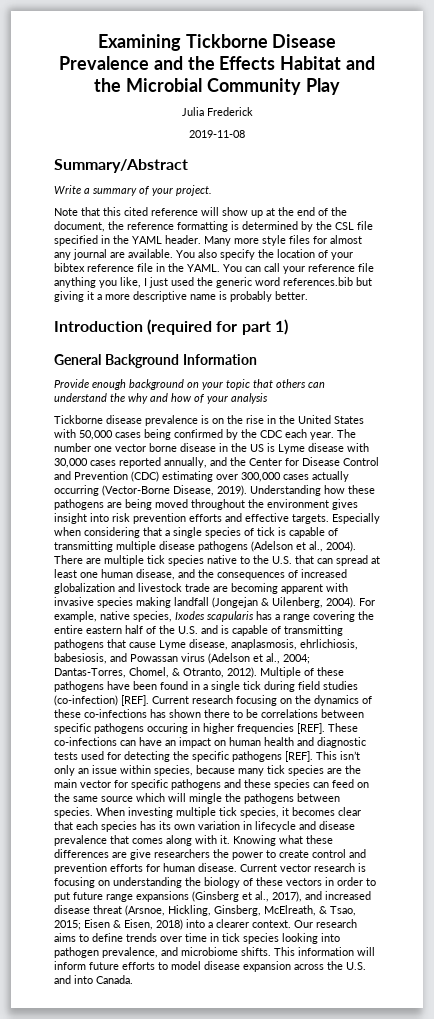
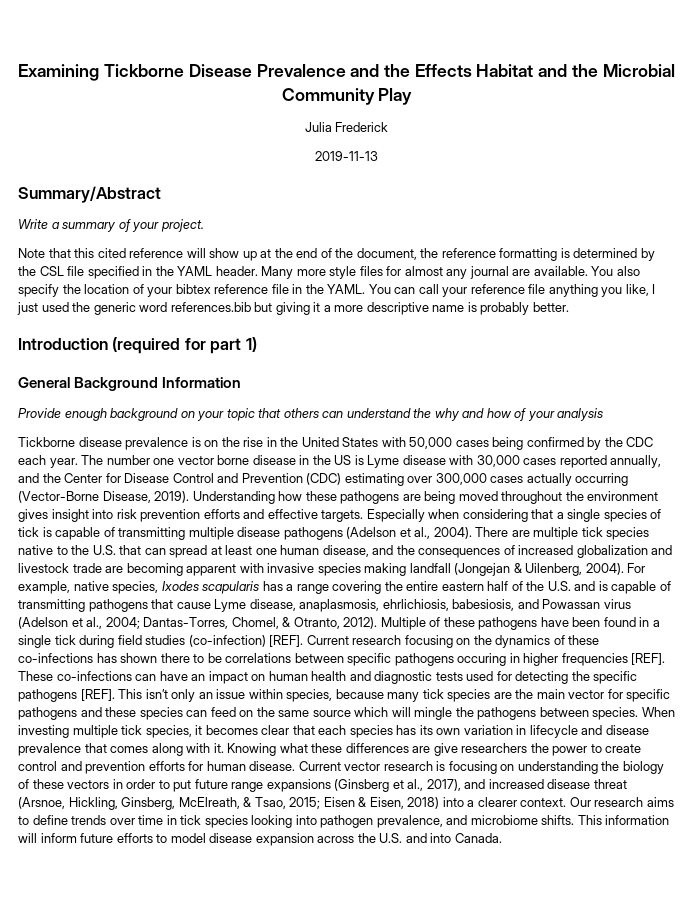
[189,130,245,138] 2019-11-08 -> [315,151,378,161] 2019-11-13

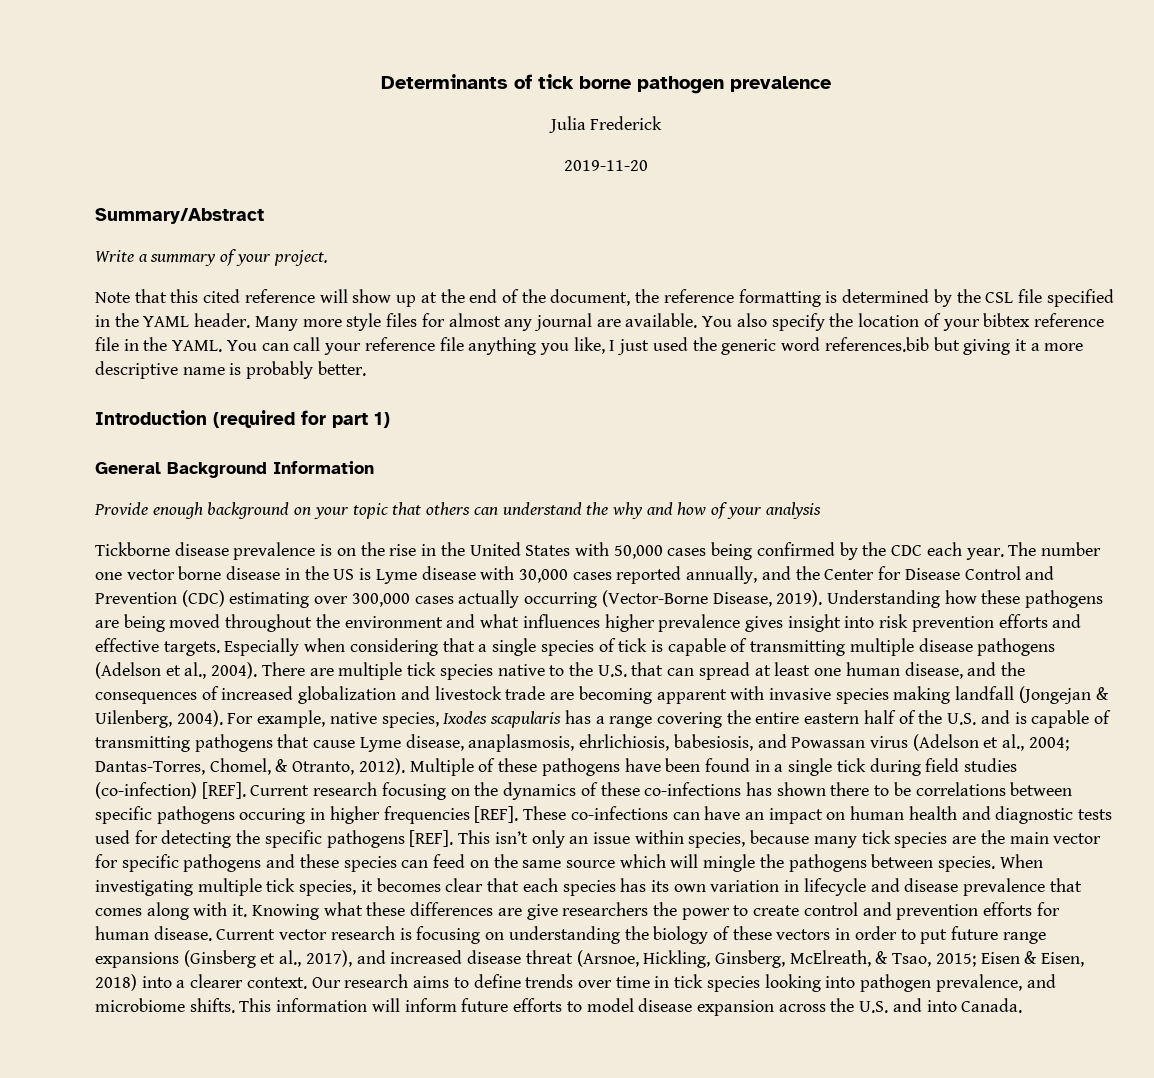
[18,64,675,81] [281,88,413,105] Examining Tickborne Disease Prevalence and the Effects Habitat and the Microbial Community Play -> [381,74,831,94] Determinants of tick borne pathogen prevalence
[315,151,378,161] 2019-11-13 -> [564,160,648,171] 2019-11-20
(659, 496) none -> [446,614,741,632] and what influences higher prevalence
[18,725,69,738] investing -> [95,880,193,896] investigating

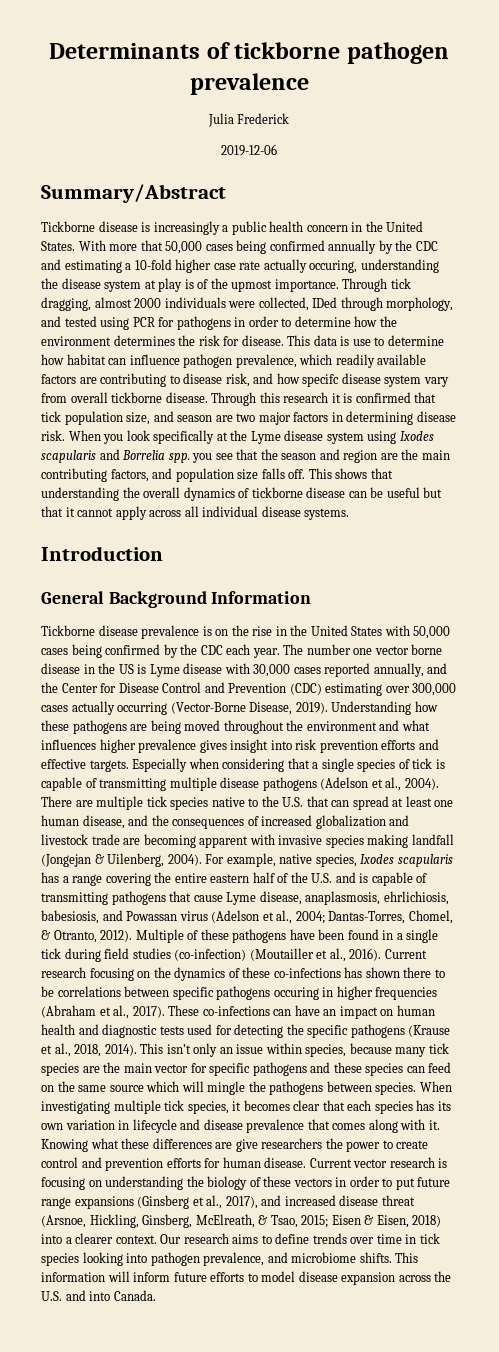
[538,74,631,89] tick borne -> [234,42,341,59] tickborne
[564,160,648,171] 2019-11-20 -> [221,144,277,156] 2019-12-06
[95,249,328,266] [95,289,1114,307] [95,313,1104,331] [95,337,1084,355] [95,361,366,379] [95,410,390,428] [95,461,374,478] [94,502,821,519] Write a summary of your project. // Note that this cited reference will show up at the end of the document, the reference formatting is determined by the CSL file specified in the YAML header. Many more style files for almost any journal are available. You also specify the location of your bibtex reference file in the YAML. You can call your reference file anything you like, I just used the generic word references.bib but giving it a more descriptive name is probably better. // Introduction (required for part 1) // General Background Information // Provide enough background on your topic that others can understand the why and how of your analysis -> [41,221,424,235] [41,240,438,254] [41,259,439,273] [41,278,411,292] [41,297,454,311] [41,316,397,330] [41,335,444,346] [41,354,427,368] [41,373,449,387] [41,392,437,406] [41,411,456,425] [41,430,434,444] [41,449,450,463] [41,468,393,482] [41,487,443,501] [41,506,350,520] [41,546,163,561] [41,591,312,608] Tickborne disease is increasingly a public health concern in the United States. With more that 50,000 cases being confirmed annually by the CDC and estimating a 10-fold higher case rate actually occuring, understanding the disease system at play is of the upmost importance. Through tick dragging, almost 2000 individuals were collected, IDed through morphology, and tested using PCR for pathogens in order to determine how the environment determines the risk for disease. This data is use to determine how habitat can influence pathogen prevalence, which readily available factors are contributing to disease risk, and how specifc disease system vary from overall tickborne disease. Through this research it is confirmed that tick population size, and season are two major factors in determining disease risk. When you look specifically at the Lyme disease system using Ixodes scapularis and Borrelia spp. you see that the season and region are the main contributing factors, and population size falls off. This shows that understanding the overall dynamics of tickborne disease can be useful but that it cannot apply across all individual disease systems. // Introduction // General Background Information
[201,782,246,799] [REF]. -> [249,948,382,962] (Moutailler et al., 2016).
[474,806,519,823] [REF]. -> [41,1005,165,1019] (Abraham et al., 2017).
[409,830,454,847] [REF]. -> [408,1025,451,1037] [41,1043,137,1057] (Krause et al., 2018, 2014).

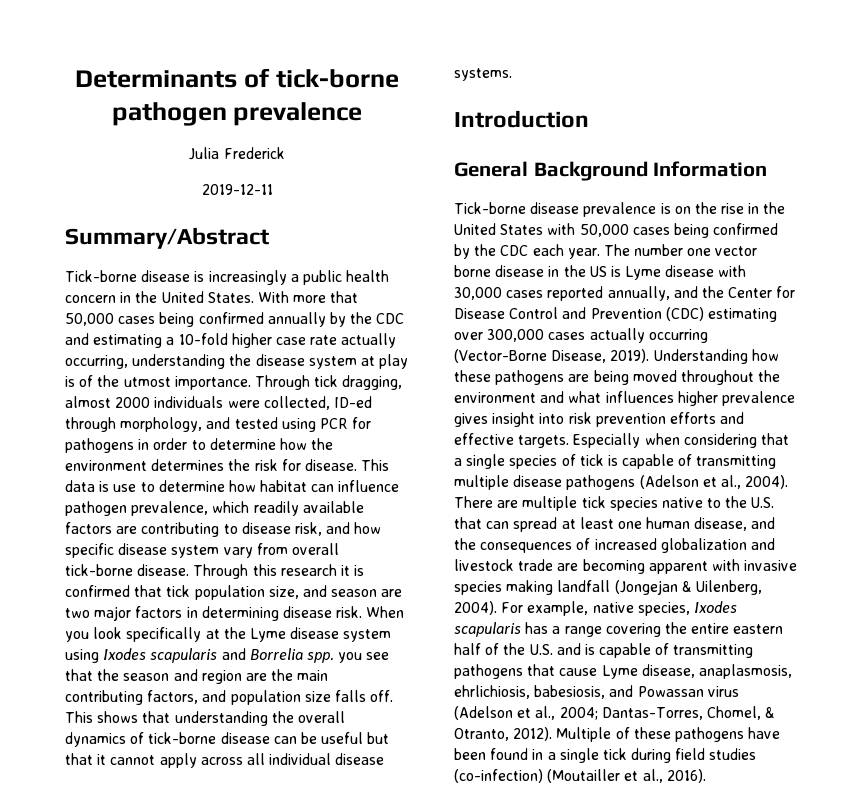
[234,42,341,59] tickborne -> [275,69,399,88] tick-borne
[221,144,277,156] 2019-12-06 -> [201,184,273,195] 2019-12-11
[41,221,95,232] Tickborne -> [65,270,137,282] Tick-borne
[309,260,358,273] occuring, -> [65,355,128,369] occurring,
[231,280,273,292] upmost -> [123,377,171,387] utmost
[312,297,338,308] IDed -> [333,396,372,408] ID-ed
[302,374,340,387] specifc -> [65,543,114,558] specific
[111,392,163,403] tickborne -> [65,564,133,576] tick-borne
[251,487,303,498] tickborne -> [148,732,217,744] tick-borne
[41,625,95,636] Tickborne -> [454,202,526,214] Tick-borne
[384,949,427,959] [41,967,445,981] [41,986,438,1000] [41,1005,435,1019] [41,1024,451,1038] [41,1043,449,1057] [41,1062,452,1076] [41,1081,452,1095] [41,1100,451,1114] [41,1119,440,1133] [41,1138,429,1152] [41,1157,448,1171] [41,1176,451,1190] [41,1195,415,1209] [41,1214,442,1228] [41,1233,440,1244] [41,1252,419,1266] [41,1271,452,1285] [41,1290,156,1301] Current research focusing on the dynamics of these co-infections has shown there to be correlations between specific pathogens occuring in higher frequencies (Abraham et al., 2017). These co-infections can have an impact on human health and diagnostic tests used for detecting the specific pathogens (Krause et al., 2018, 2014). This isn’t only an issue within species, because many tick species are the main vector for specific pathogens and these species can feed on the same source which will mingle the pathogens between species. When investigating multiple tick species, it becomes clear that each species has its own variation in lifecycle and disease prevalence that comes along with it. Knowing what these differences are give researchers the power to create control and prevention efforts for human disease. Current vector research is focusing on understanding the biology of these vectors in order to put future range expansions (Ginsberg et al., 2017), and increased disease threat (Arsnoe, Hickling, Ginsberg, McElreath, & Tsao, 2015; Eisen & Eisen, 2018) into a clearer context. Our research aims to define trends over time in tick species looking into pathogen prevalence, and microbiome shifts. This information will inform future efforts to model disease expansion across the U.S. and into Canada. -> (706, 776) none

